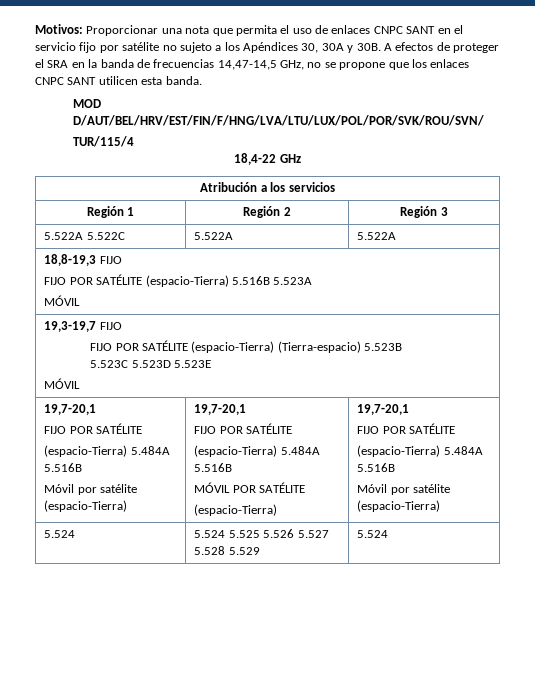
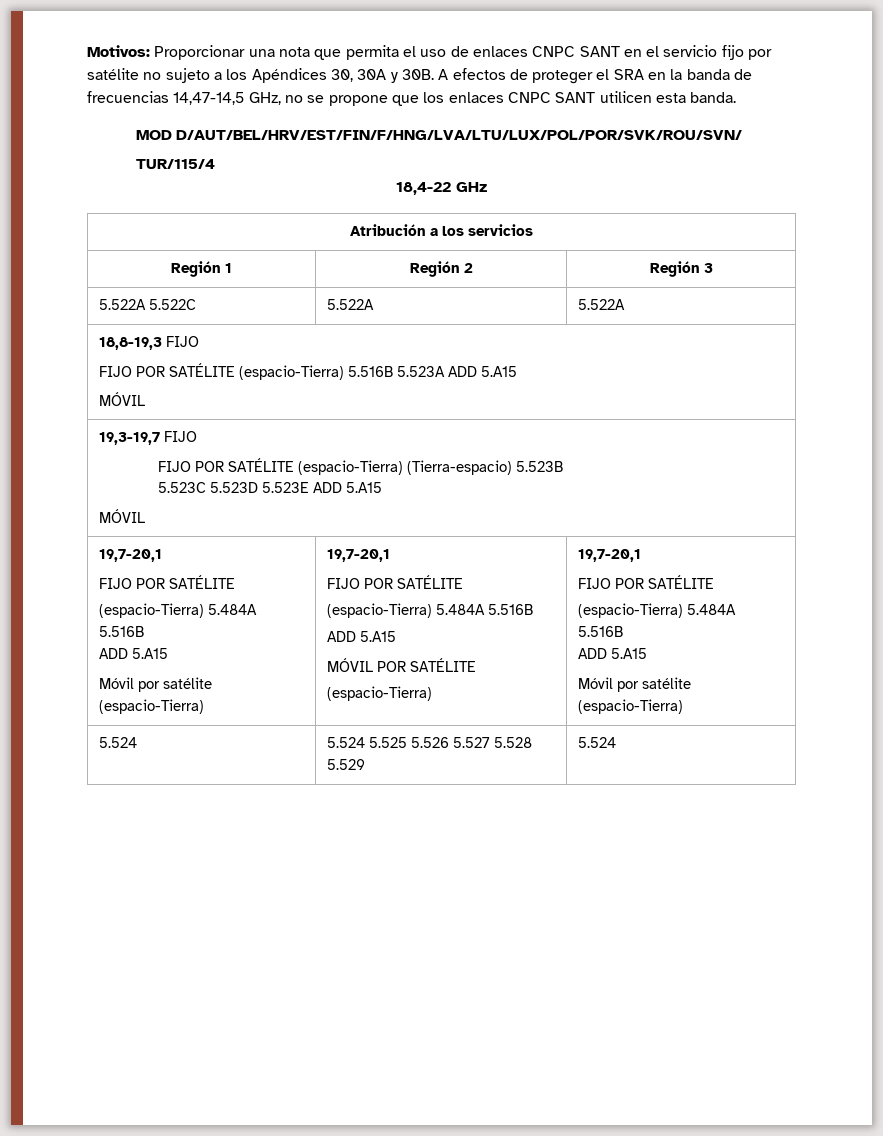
(313, 281) none -> [448,366,518,377] ADD 5.A15
(212, 364) none -> [312,482,382,493] ADD 5.A15
(83, 467) none -> [99,648,169,659] // ADD 5.A15
(233, 467) none -> [327,631,397,642] // ADD 5.A15
(396, 467) none -> [578,648,648,659] // ADD 5.A15

